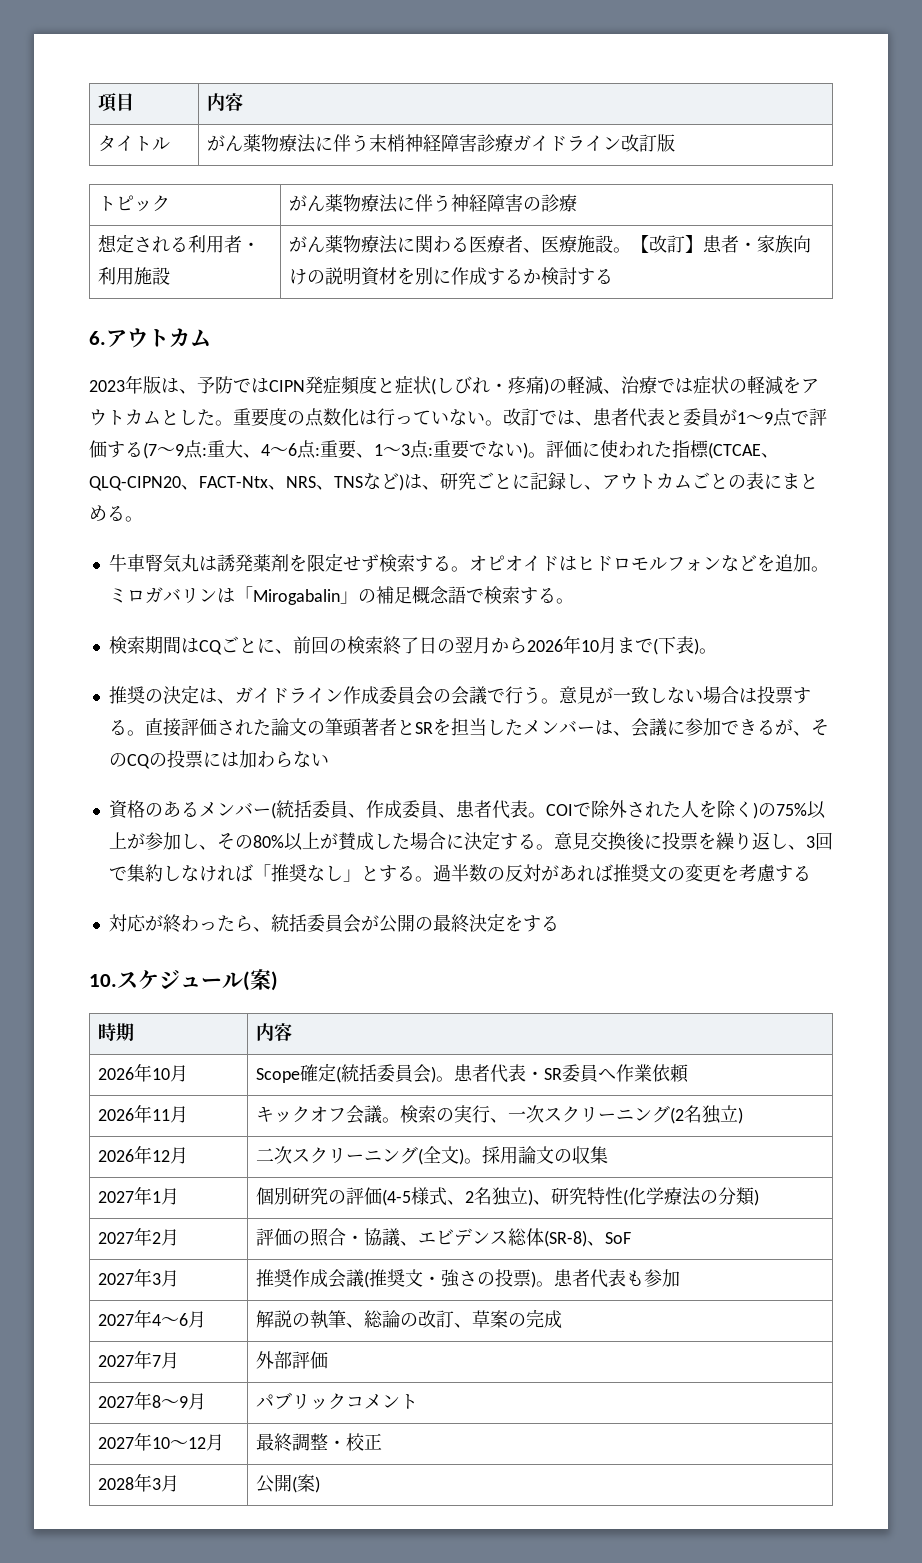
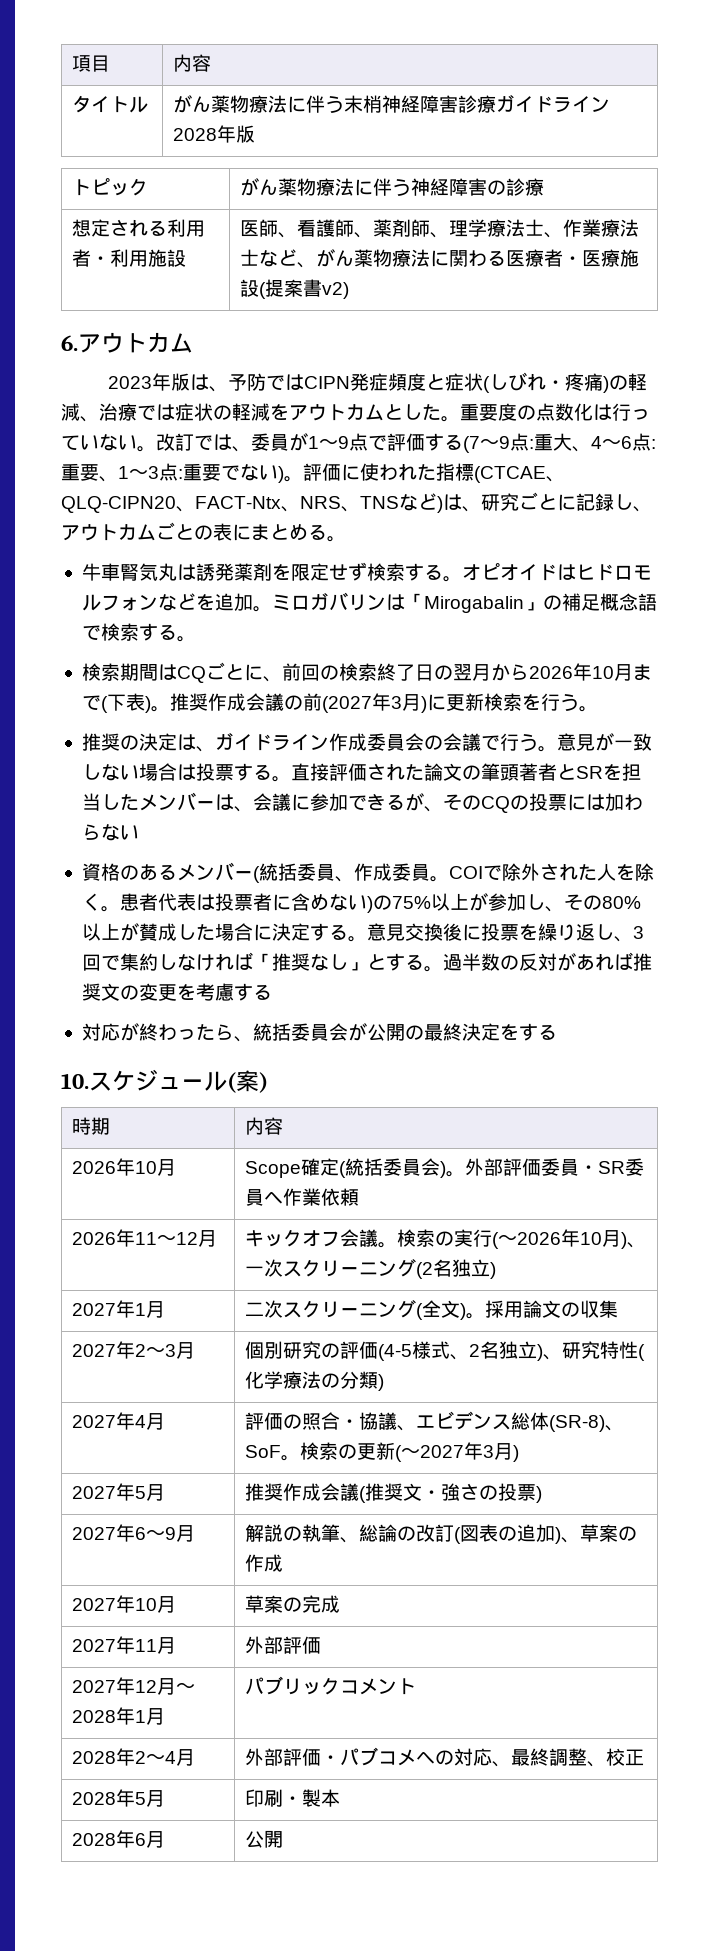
[621,134,658,152] 改訂 -> [172,125,236,143] 2028年
(171, 276) none -> [239,219,639,238] [239,249,316,268] 医師、看護師、薬剤師、理学療法士、作業療法士など、
[523,248,542,253] 、 -> [562,256,582,265] ・
[613,235,812,253] [289,267,614,286] 。【改訂】患者・家族向けの説明資材を別に作成するか検討する -> [258,279,349,299] (提案書v2)
[593,408,683,427] 患者代表と -> (251, 449) none
(717, 651) none -> [169,693,598,713] 推奨作成会議の前(2027年3月)に更新検索を行う。
[437,800,528,819] 、患者代表 -> (430, 872) none
(753, 809) none -> [100,893,367,912] 。患者代表は投票者に含めない
[454,1064,527,1083] 患者代表 -> [464,1158,579,1176] 外部評価委員
(171, 1115) none -> [156,1232,198,1245] 〜12
(491, 1114) none -> [491,1229,627,1249] (〜2026年10月)
[98,1145,171,1164] 2026年12 -> [71,1300,146,1318] 2027年1
[152,1191,162,1203] 1 -> [134,1344,176,1357] 2〜3
[152,1232,162,1244] 2 -> [134,1415,146,1428] 4
[98,1268,162,1287] // 2027年3 -> [280,1442,519,1462] [71,1483,146,1501] 。検索の更新(〜2027年3月) // 2027年5
[536,1269,681,1288] [98,1309,189,1328] 。患者代表も参加 // 2027年4〜6 -> [71,1524,176,1542] // 2027年6〜9
[454,1323,473,1328] 、 -> [453,1524,637,1544] [244,1554,283,1572] [71,1595,176,1613] (図表の追加)、草案の作成 // 2027年10月 |
[152,1355,162,1367] 7 -> [134,1639,157,1652] 11
[152,1395,189,1408] 8〜9 -> [134,1678,195,1695] [71,1707,146,1725] 12月〜2028年1
[98,1432,225,1451] 2027年10〜12月 | -> [71,1748,195,1766] [244,1747,511,1767] 2028年2〜4月 | 外部評価・パブコメへの対応、
[328,1440,347,1449] ・ -> [586,1761,606,1767] 、
[152,1478,162,1490] 3 -> [134,1790,165,1807] [244,1789,340,1807] [71,1830,146,1848] 5月 | 印刷・製本 // 2028年6
[292,1474,321,1493] (案) -> (283, 1839) none

